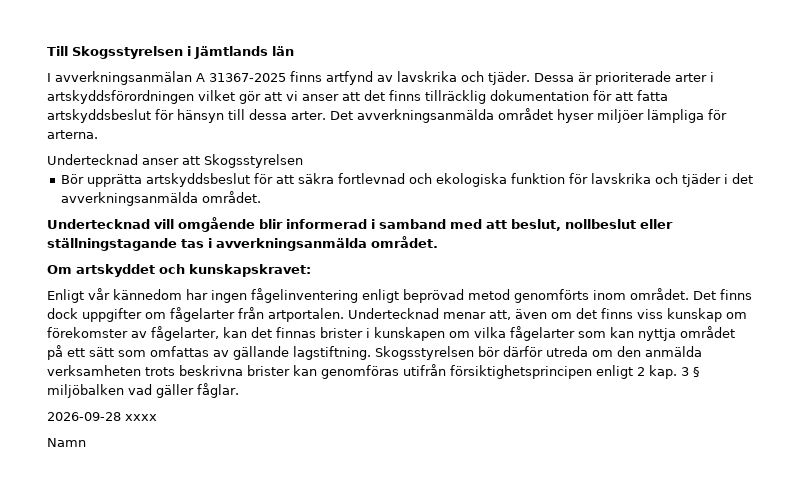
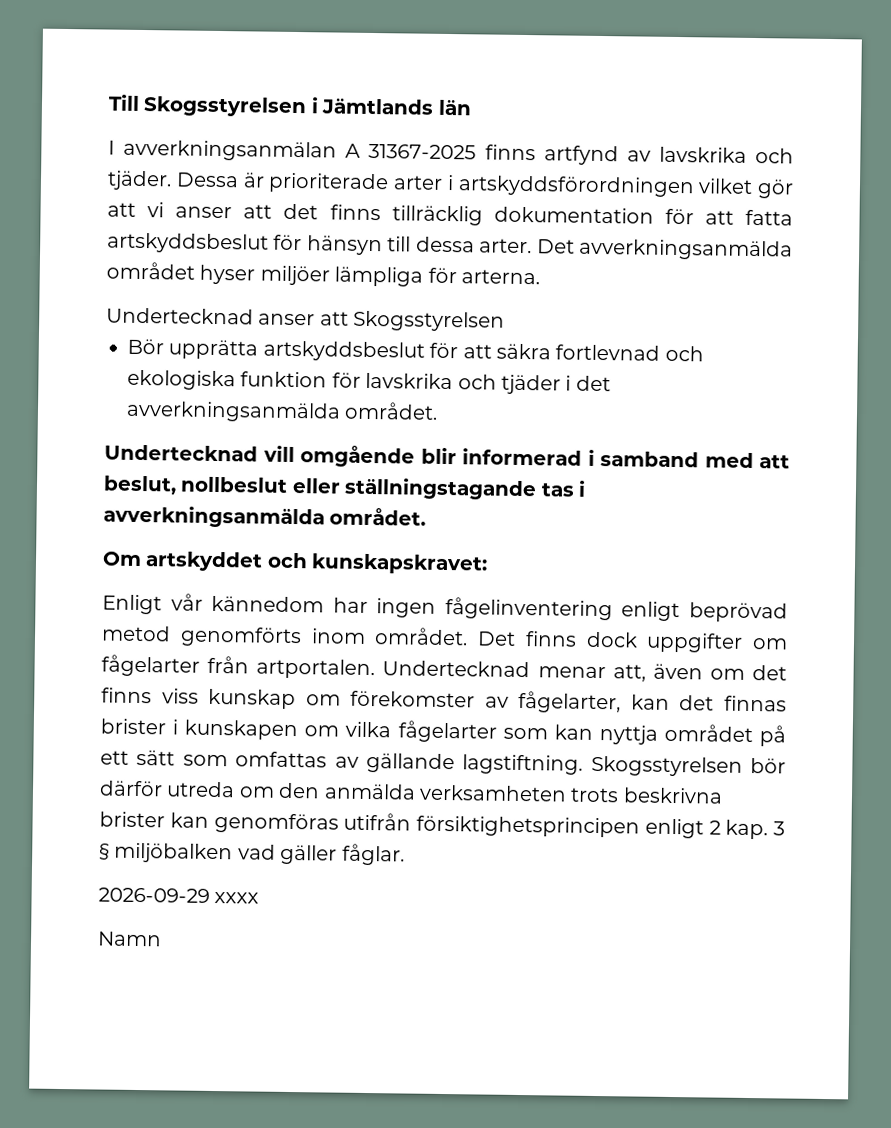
[47,412,121,421] 2026-09-28 -> [98,887,210,903] 2026-09-29

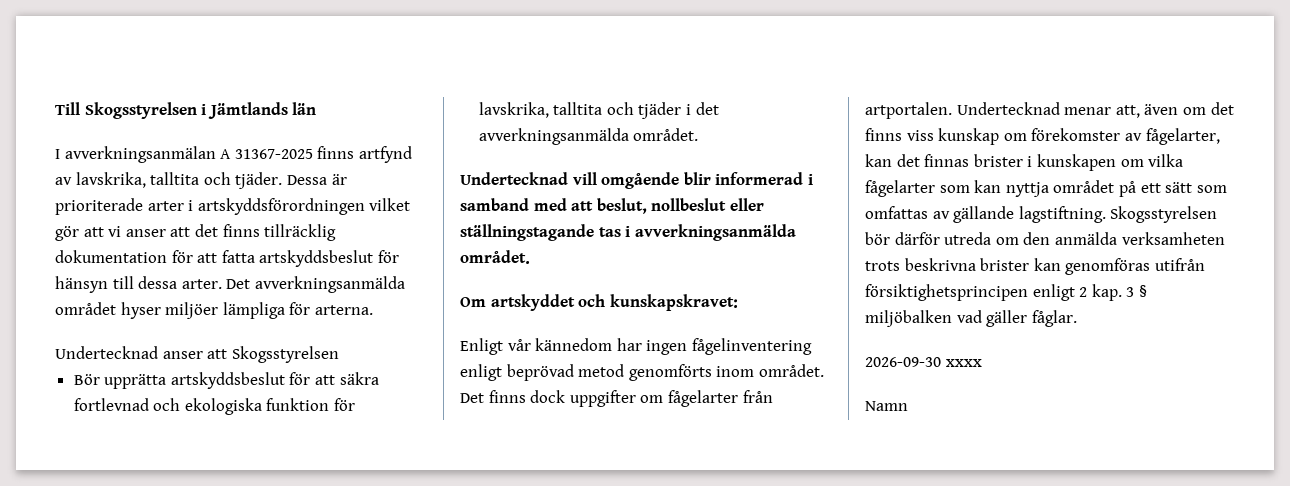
[658,146,747,163] lavskrika -> [75,172,200,188] lavskrika, talltita
[365,372,454,390] lavskrika -> [478,102,603,118] lavskrika, talltita
[98,887,210,903] 2026-09-29 -> [865,357,941,367] 2026-09-30

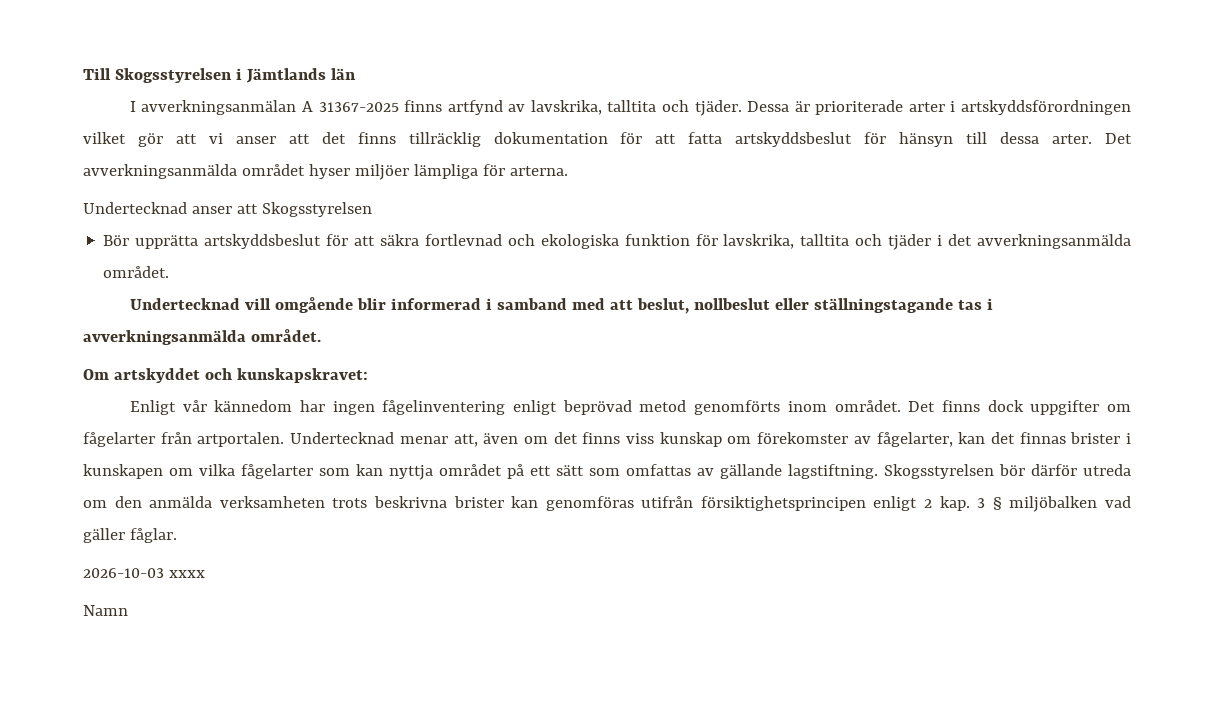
[865,357,941,367] 2026-09-30 -> [83,568,164,578] 2026-10-03

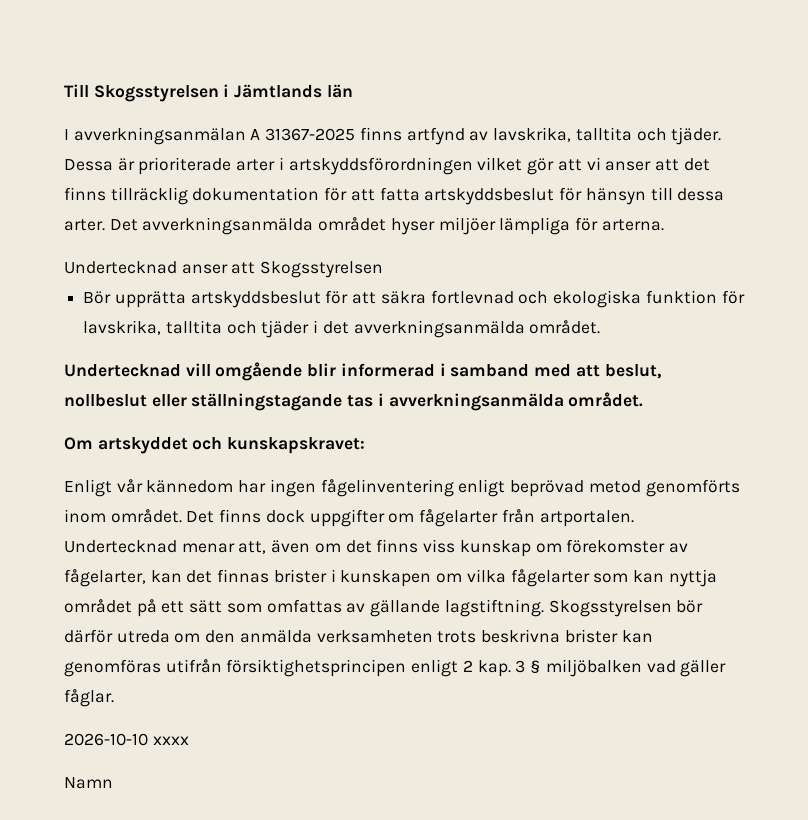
[83,568,164,578] 2026-10-03 -> [64,733,148,746] 2026-10-10

